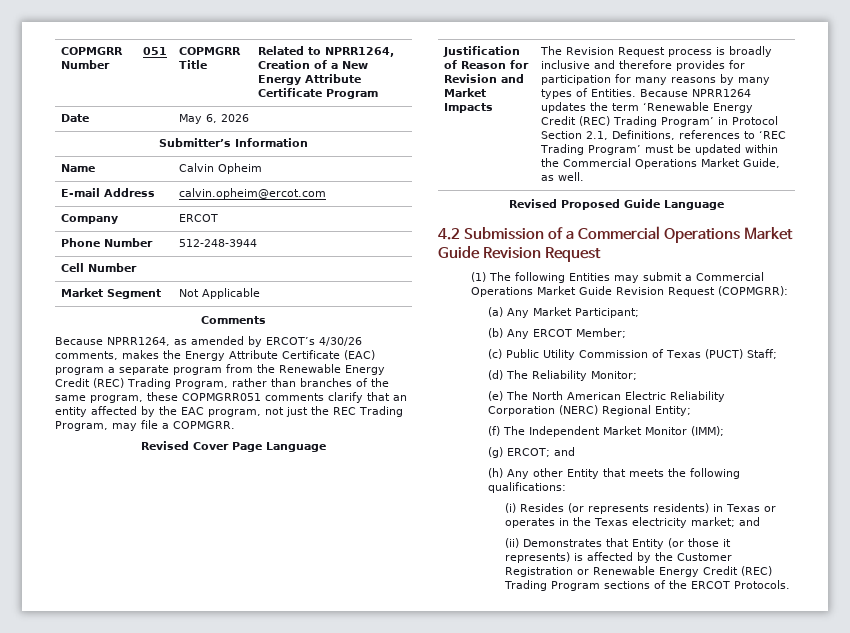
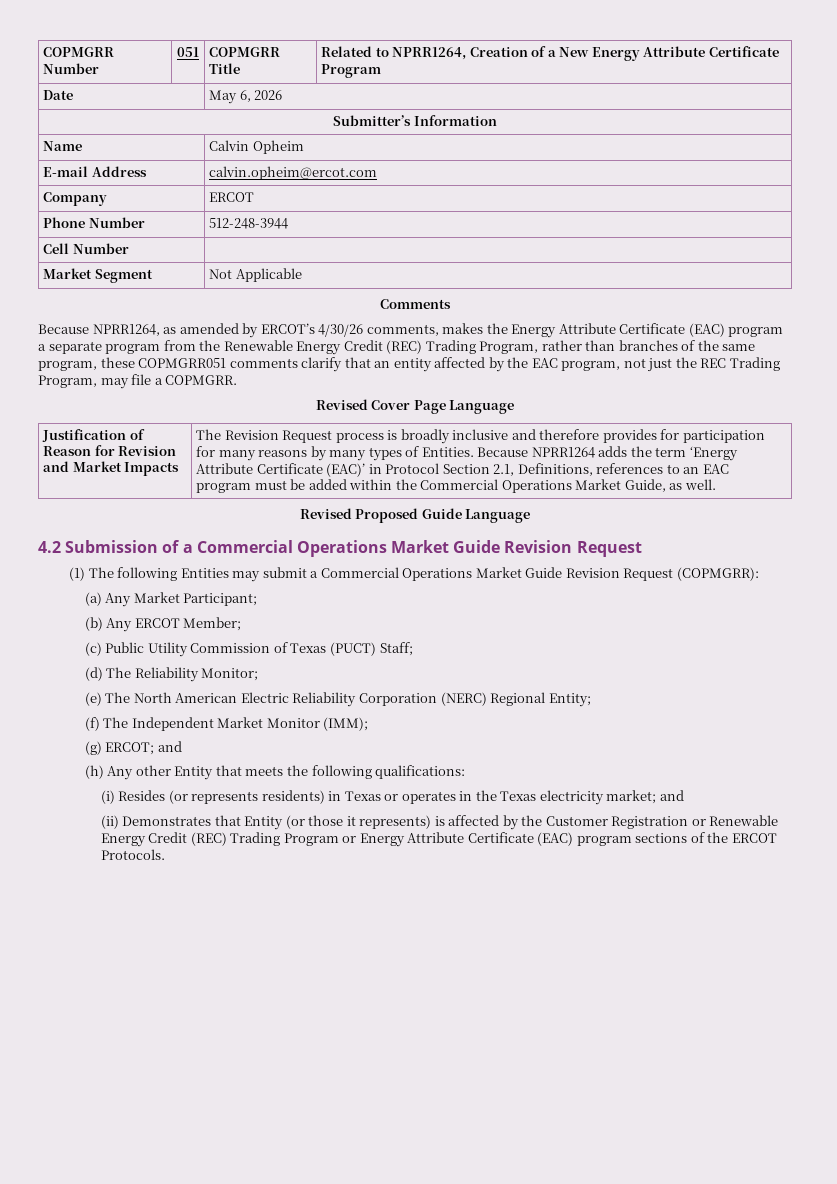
[541,102,587,113] updates -> [598,446,628,457] adds
[643,102,754,113] [541,116,715,127] ‘Renewable Energy Credit (REC) Trading Program’ -> [689,446,738,461] [196,463,366,477] ‘Energy Attribute Certificate (EAC)’
[759,131,787,139] [540,144,642,155] ‘REC Trading Program’ -> [683,464,729,474] [196,483,252,493] an EAC program
[695,144,742,155] updated -> [308,479,347,490] added
(601, 586) none -> [342,832,632,847] or Energy Attribute Certificate (EAC) program

